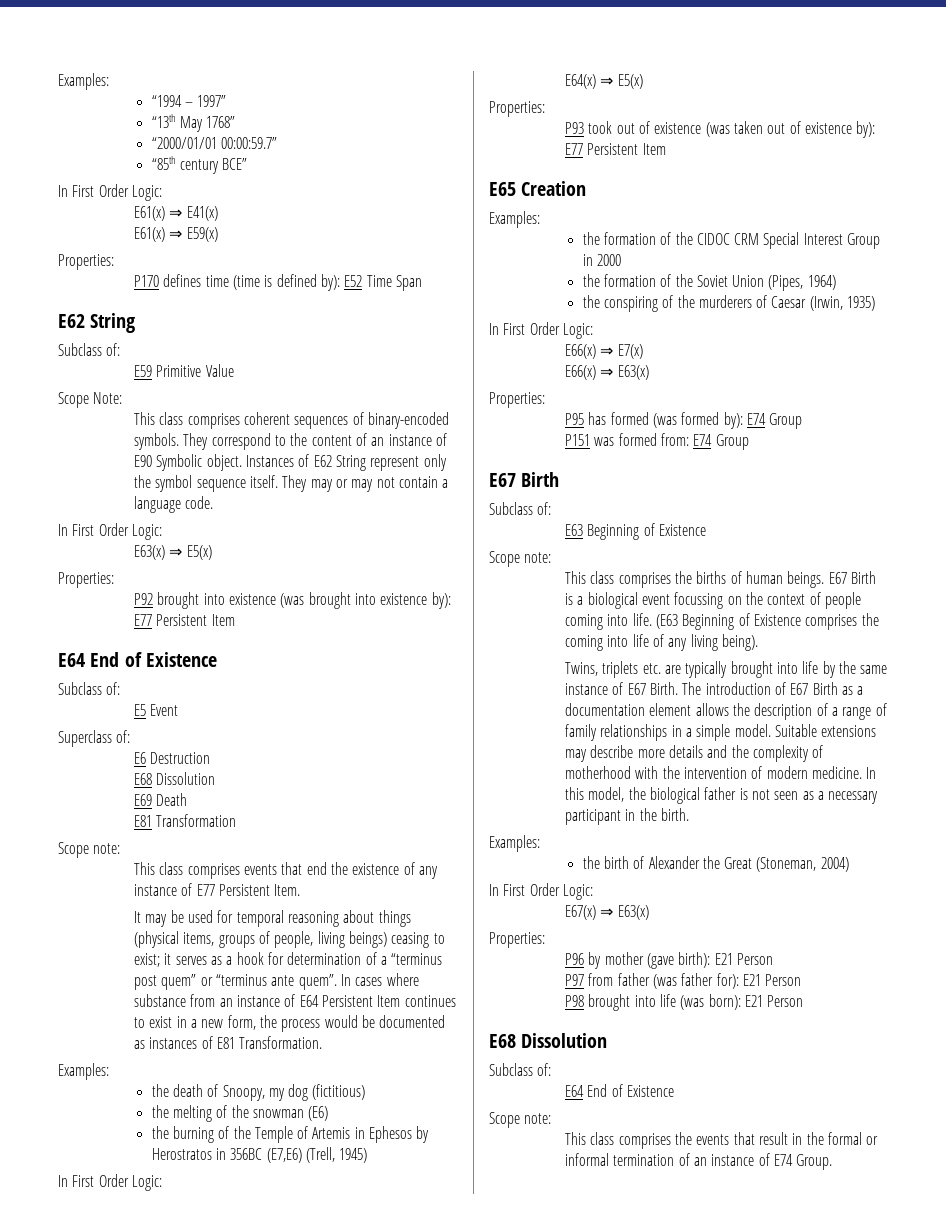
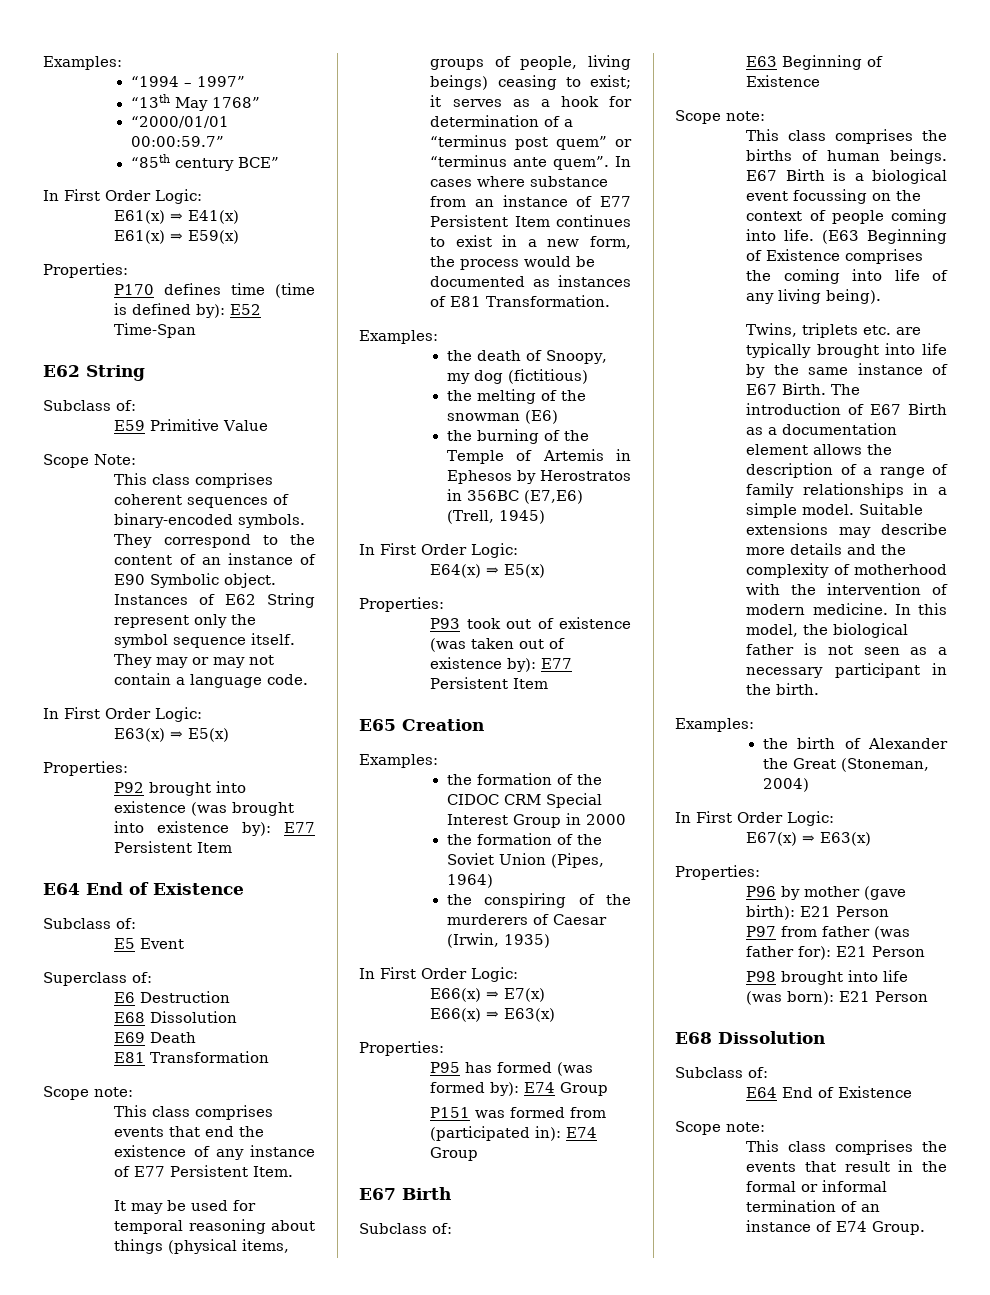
[366,275,422,291] Time Span -> [114,323,197,338] Time-Span
[299,995,319,1007] E64 -> [600,196,631,207] E77
[660,433,689,446] from: -> [570,1107,607,1118] [430,1126,562,1141] from (participated in):

